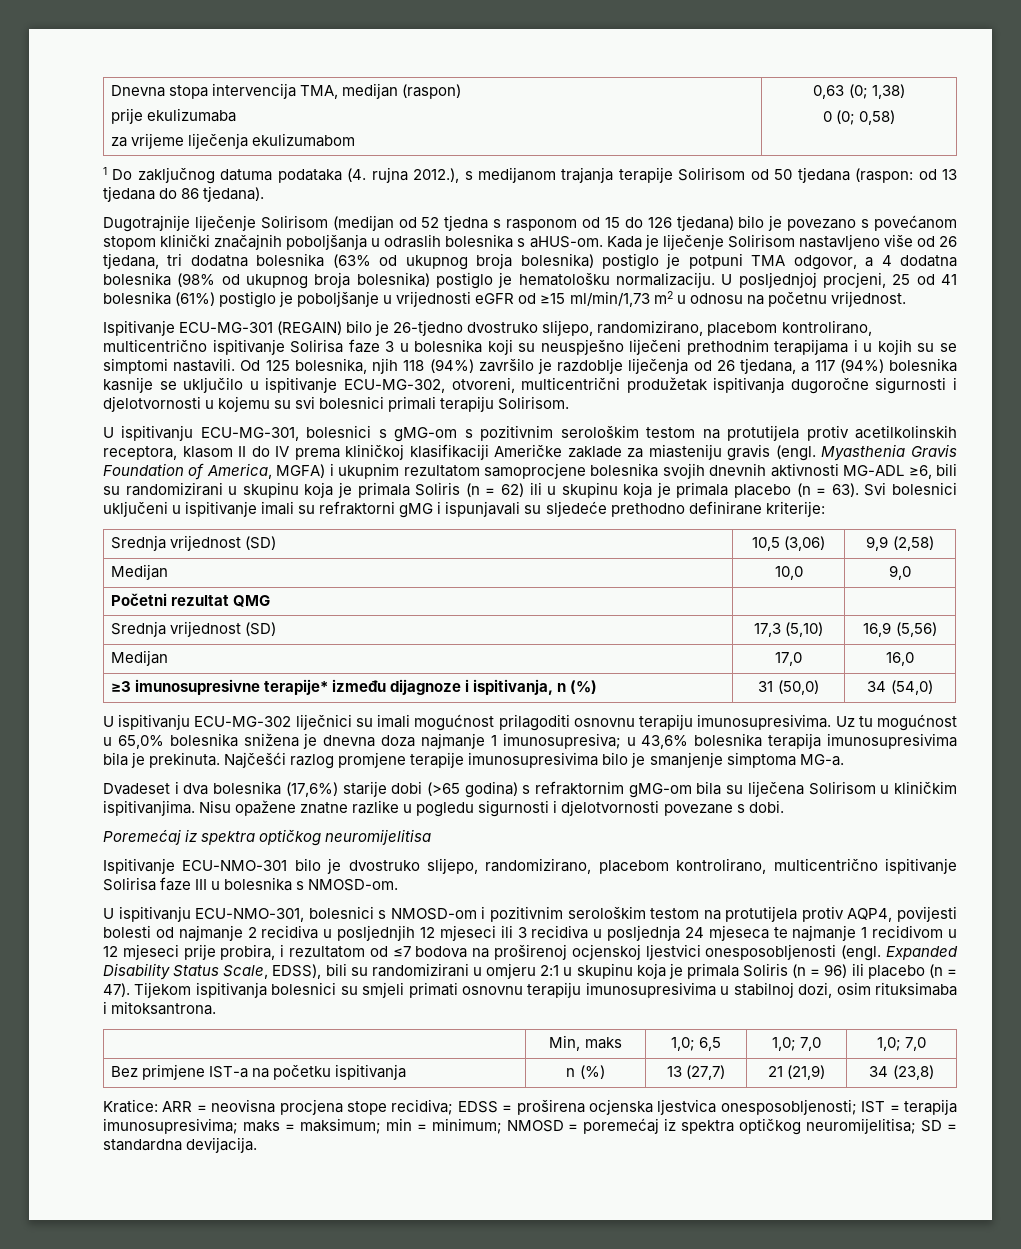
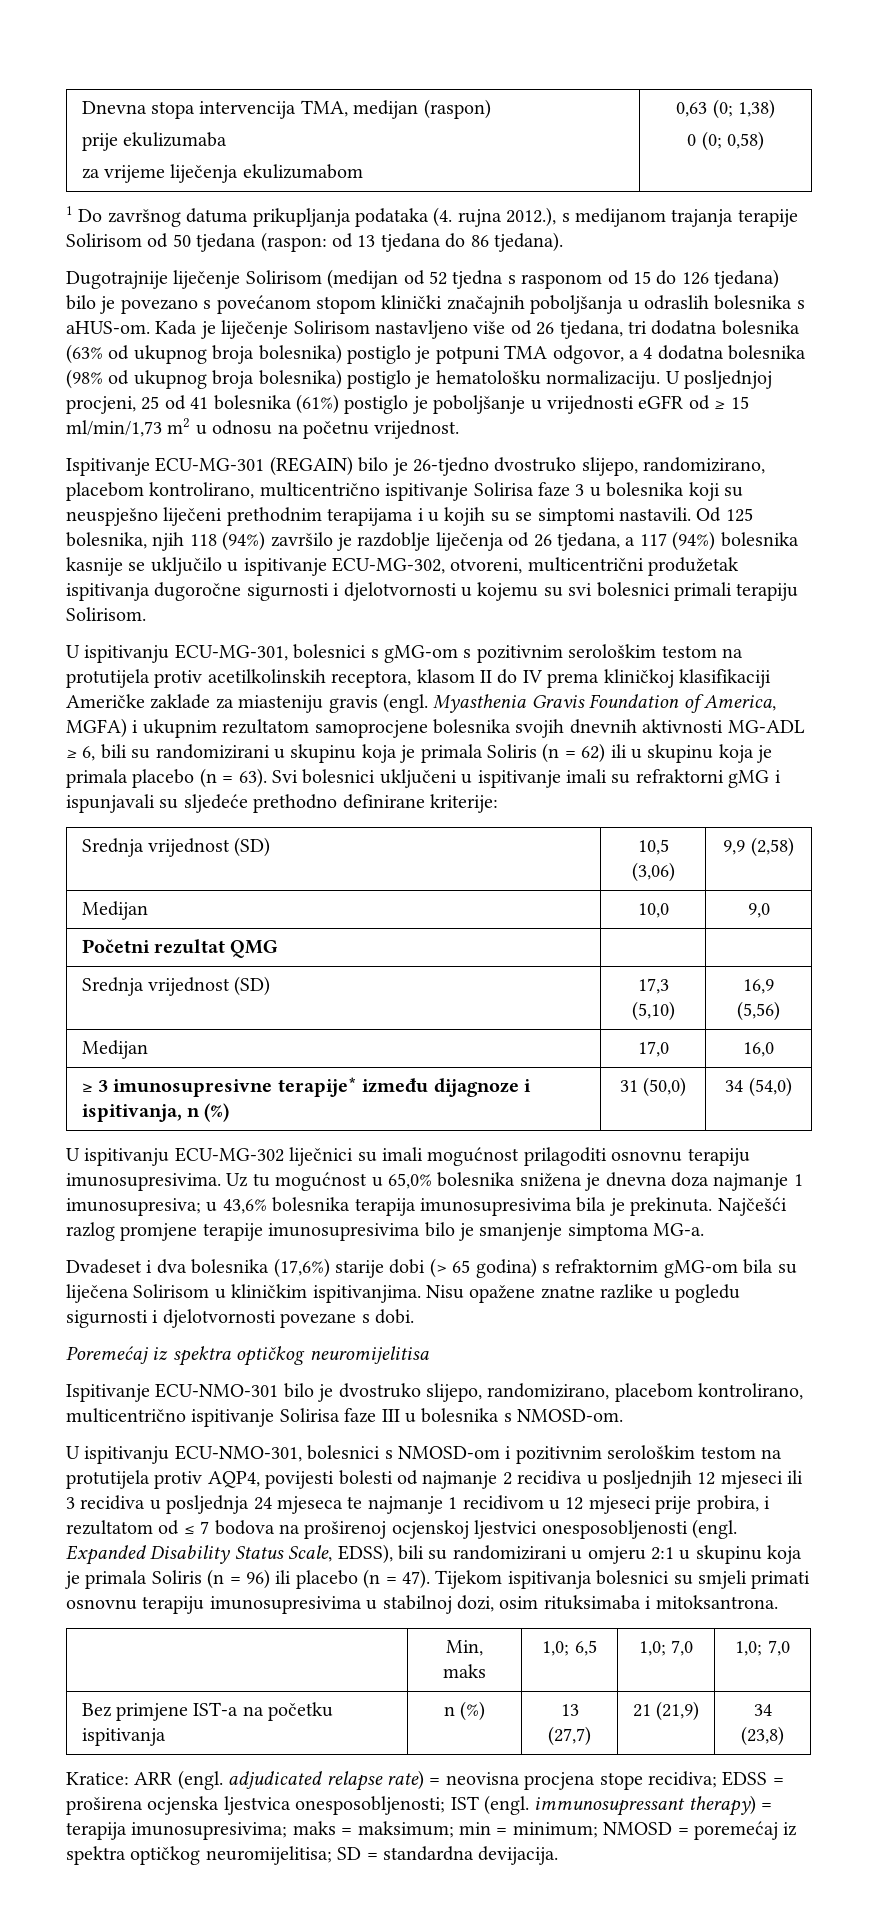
[137,167,273,184] zaključnog datuma -> [107,208,351,227] završnog datuma prikupljanja
[540,293,566,304] ≥15 -> [714,396,749,409] ≥ 15
[908,465,932,479] ≥6, -> [66,746,96,761] ≥ 6,
[110,681,131,692] ≥3 -> [81,1080,109,1092] ≥ 3
[426,782,460,796] (>65 -> [429,1258,471,1278] (> 65
[392,946,411,957] ≤7 -> [183,1521,210,1534] ≤ 7
(193, 1106) none -> [177,1770,424,1791] (engl. adjudicated relapse rate)
(886, 1107) none -> [484,1795,756,1816] (engl. immunosupressant therapy)

